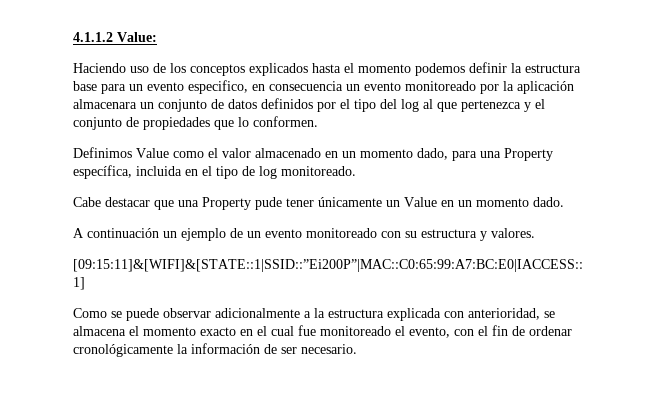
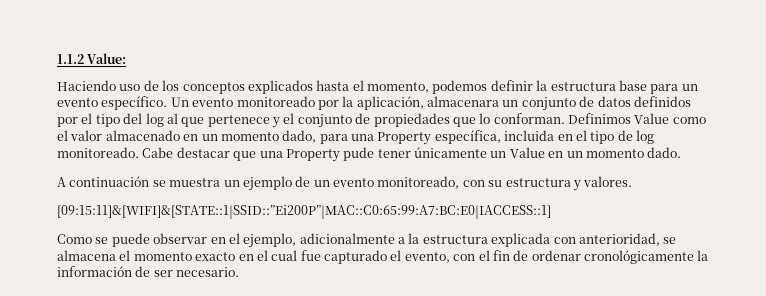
[73,32,113,42] 4.1.1.2 -> [57,54,84,64] 1.1.2
[358,64,411,73] momento -> [367,82,429,93] momento,
[188,80,360,94] especifico, en consecuencia un -> [101,96,189,110] específico. Un
[517,81,574,94] aplicación -> [356,96,424,110] aplicación,
[461,100,521,112] pertenezca -> [207,115,270,127] pertenece
[253,116,318,127] conformen. // -> [493,113,565,124] conforman.
(356, 171) // -> (139, 152) none
(159, 233) none -> [152,178,221,187] se muestra
[306,228,377,238] monitoreado -> [377,176,460,189] monitoreado,
(211, 313) none -> [210,233,297,248] en el ejemplo,
[320,326,391,336] monitoreado -> [324,250,387,264] capturado

